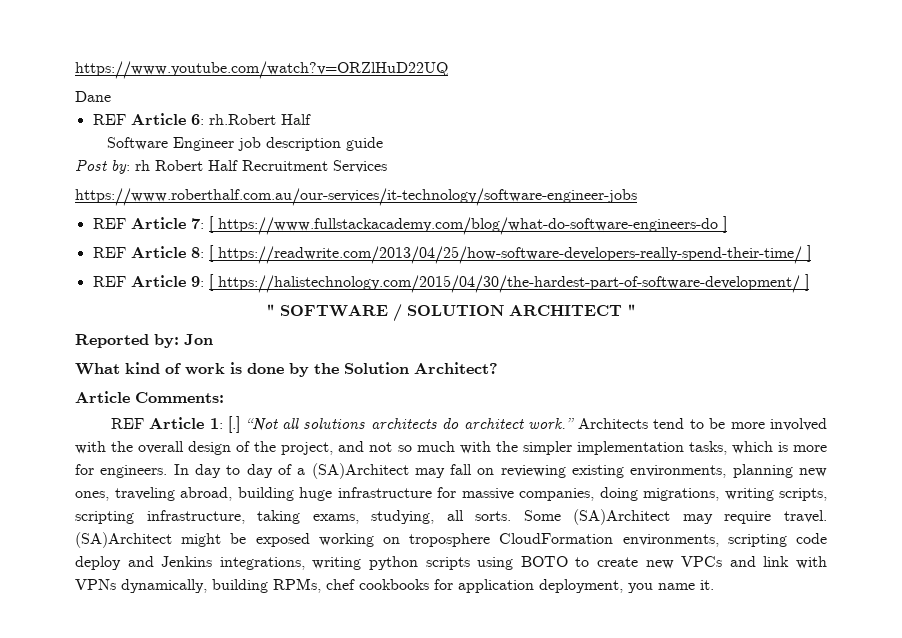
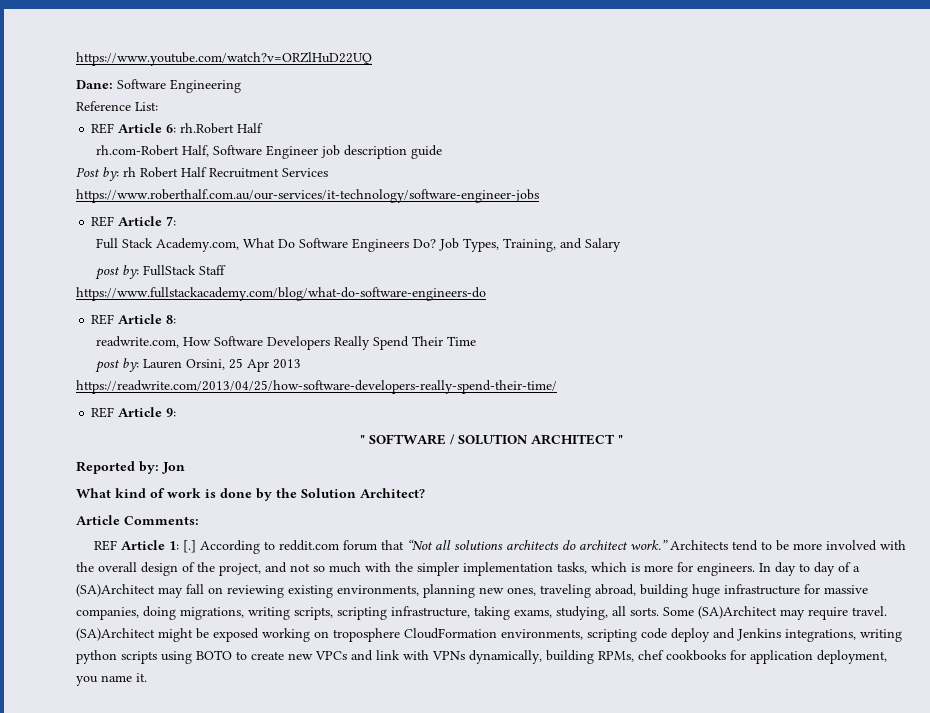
[75,91,111,102] Dane -> [76,79,241,93] [76,101,158,111] Dane: Software Engineering // Reference List:
(311, 119) none -> [95,145,209,157] rh.com-Robert Half,
[208,216,214,233] [ -> [95,238,621,252] [94,265,226,280] // Full Stack Academy.com, What Do Software Engineers Do? Job Types, Training, and Salary // post by: FullStack Staff //
[722,216,727,233] ] -> (486, 294) none
[208,245,214,262] [ -> [95,336,476,350] [94,358,301,373] // readwrite.com, How Software Developers Really Spend Their Time // post by: Lauren Orsini, 25 Apr 2013 //
[806,245,811,262] ] -> (557, 387) none
[208,274,809,293] [ https://halistechnology.com/2015/04/30/the-hardest-part-of-software-development/ ] -> (177, 412) none
(241, 424) none -> [200,540,405,554] According to reddit.com forum that

